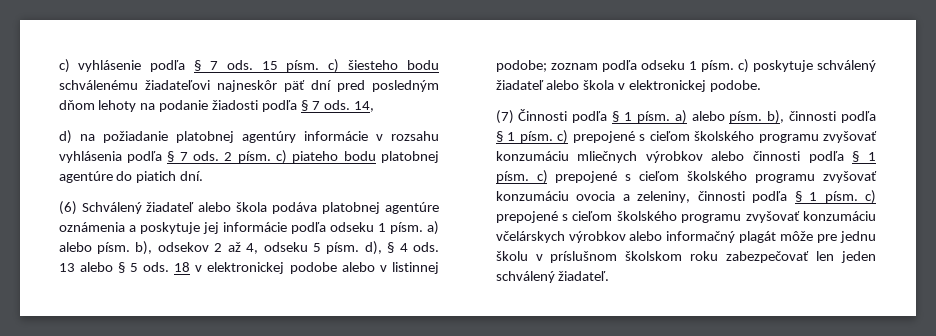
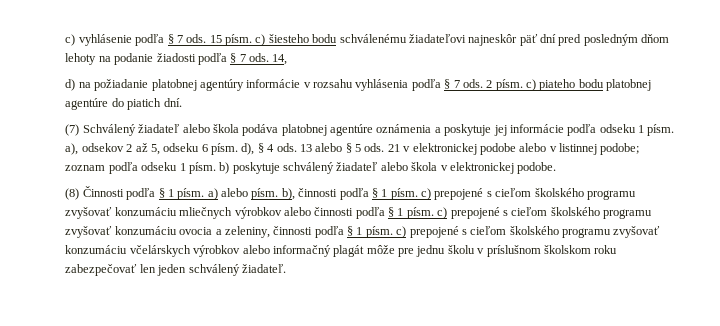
[58,201,77,215] (6) -> [65,124,80,136] (7)
[427,221,440,235] [58,241,321,255] a) alebo písm. b), odsekov 2 až 4, odseku 5 -> [65,143,208,155] a), odsekov 2 až 5, odseku 6
[174,262,191,272] 18 -> [387,144,400,152] 21
[737,59,749,73] c) -> [219,162,230,174] b)
[495,110,514,124] (7) -> [65,188,80,200] (8)

